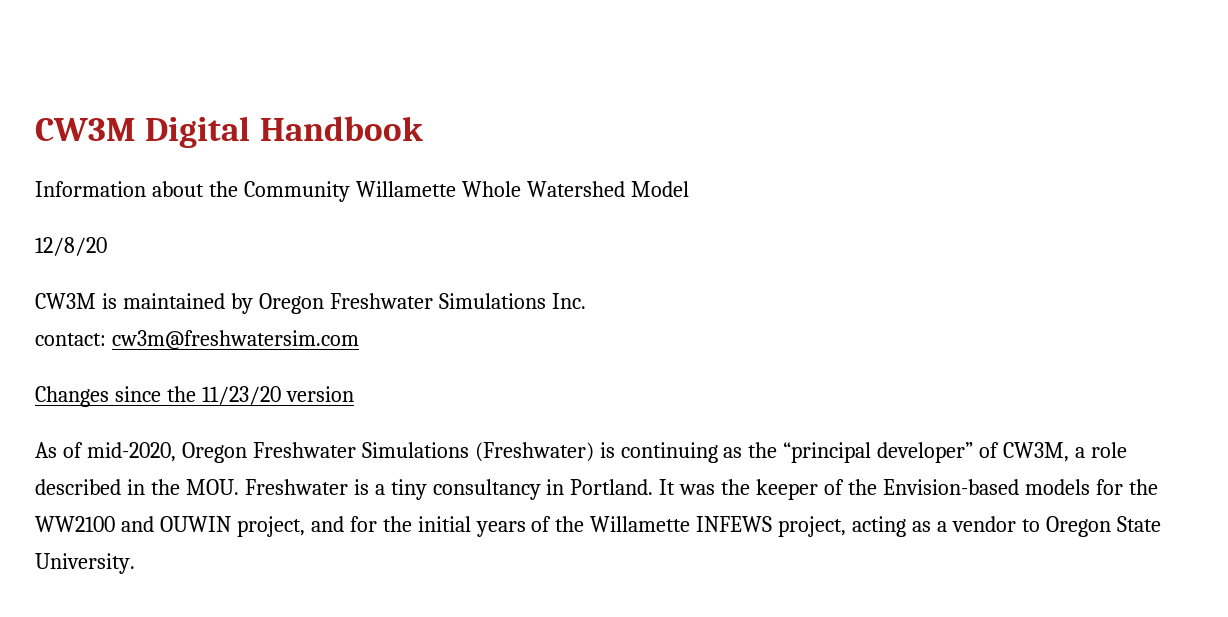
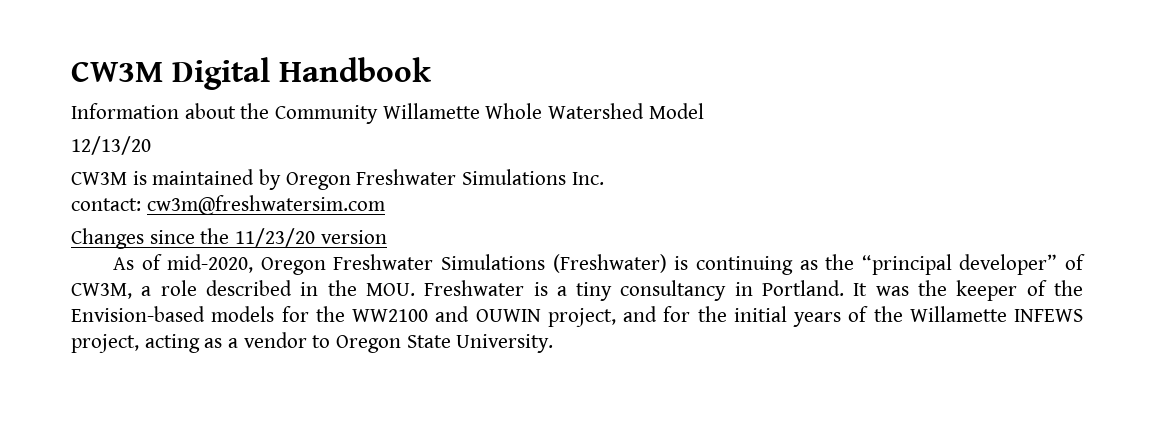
[35,237,107,256] 12/8/20 -> [71,136,151,155] 12/13/20

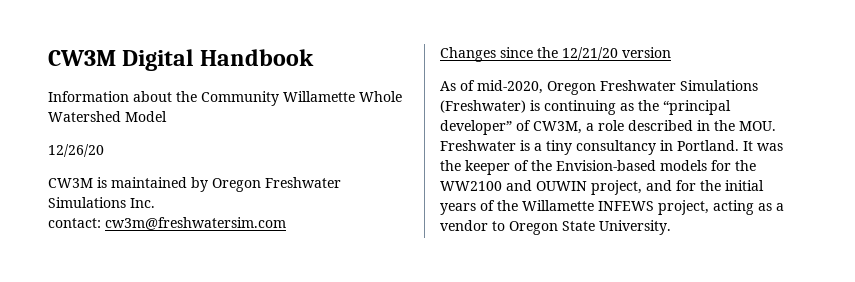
[71,136,151,155] 12/13/20 -> [48,144,104,157] 12/26/20
[235,228,316,247] 11/23/20 -> [562,47,618,60] 12/21/20

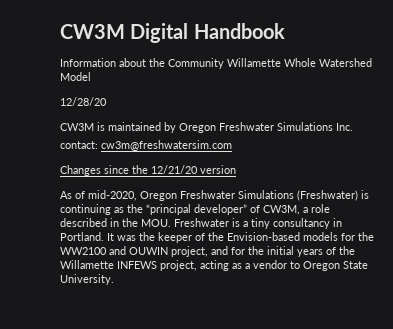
[48,144,104,157] 12/26/20 -> [60,97,107,106] 12/28/20

